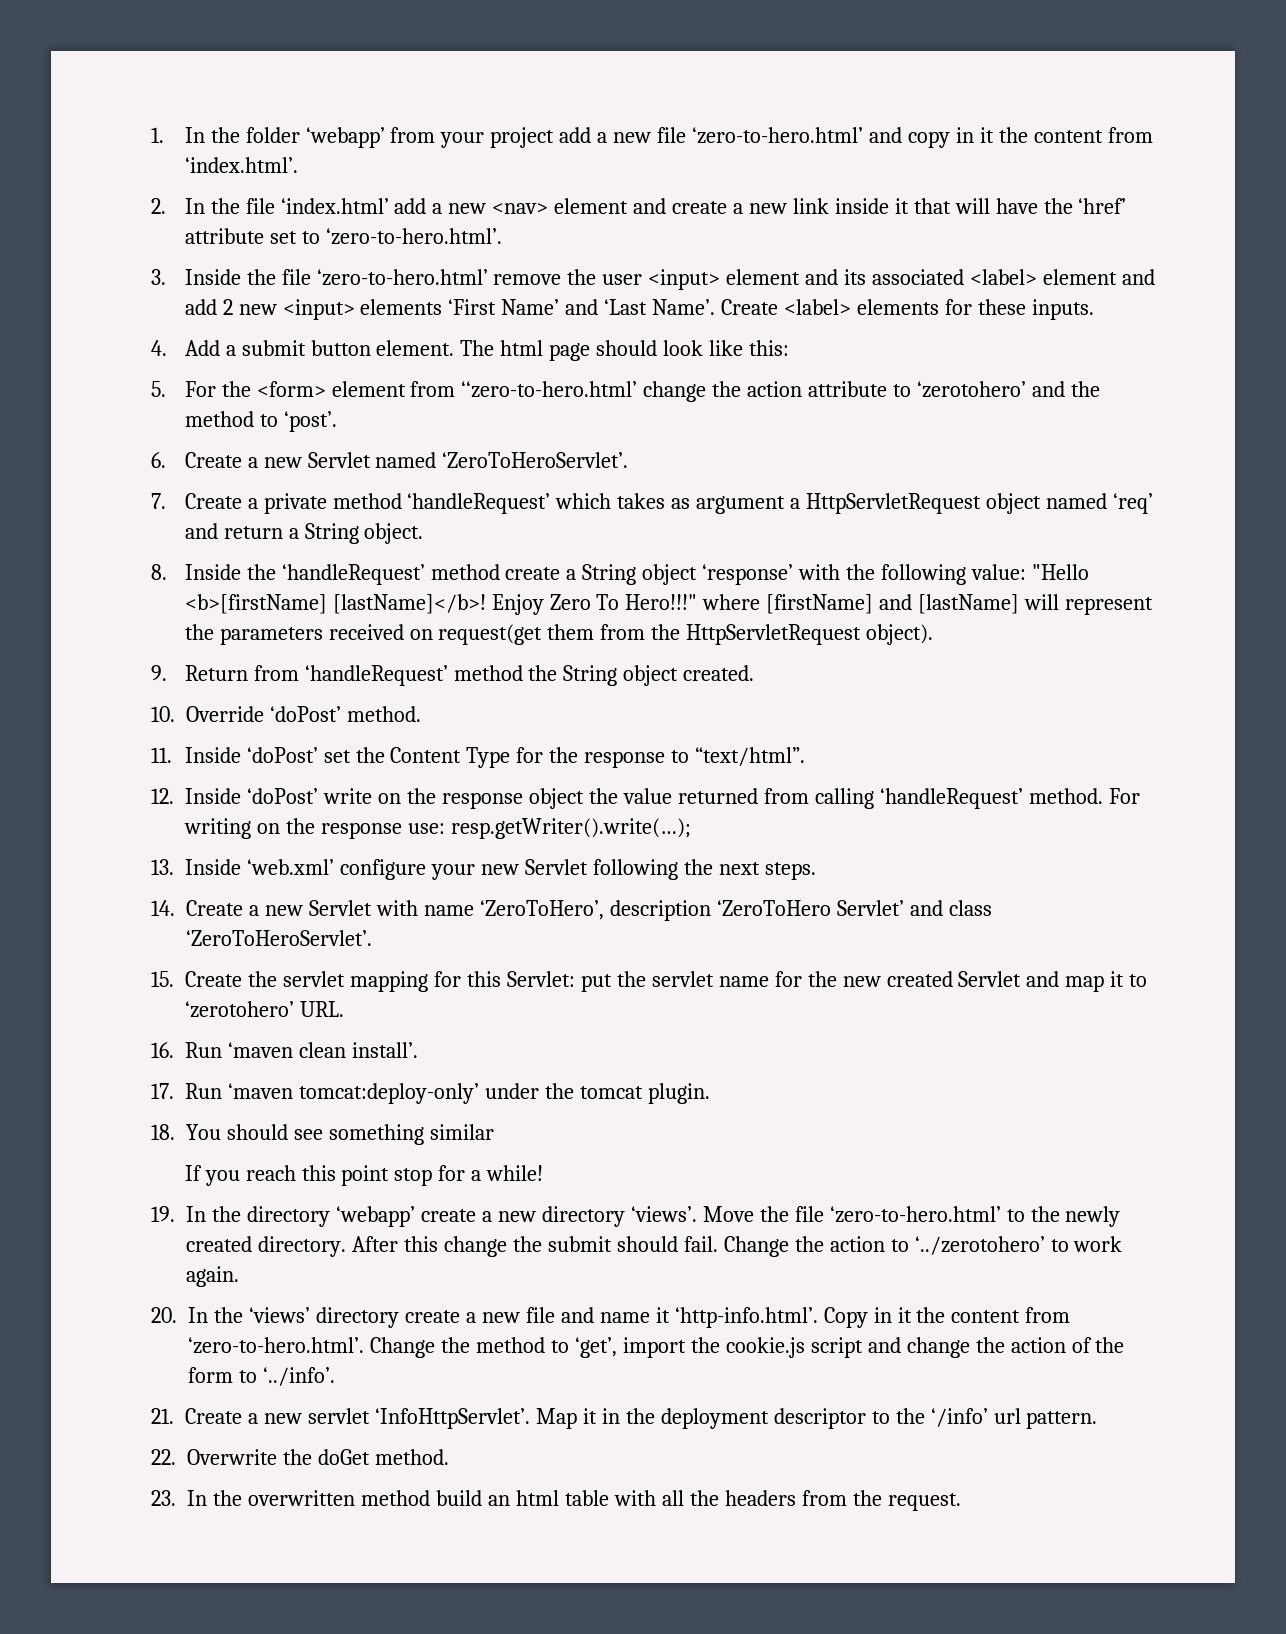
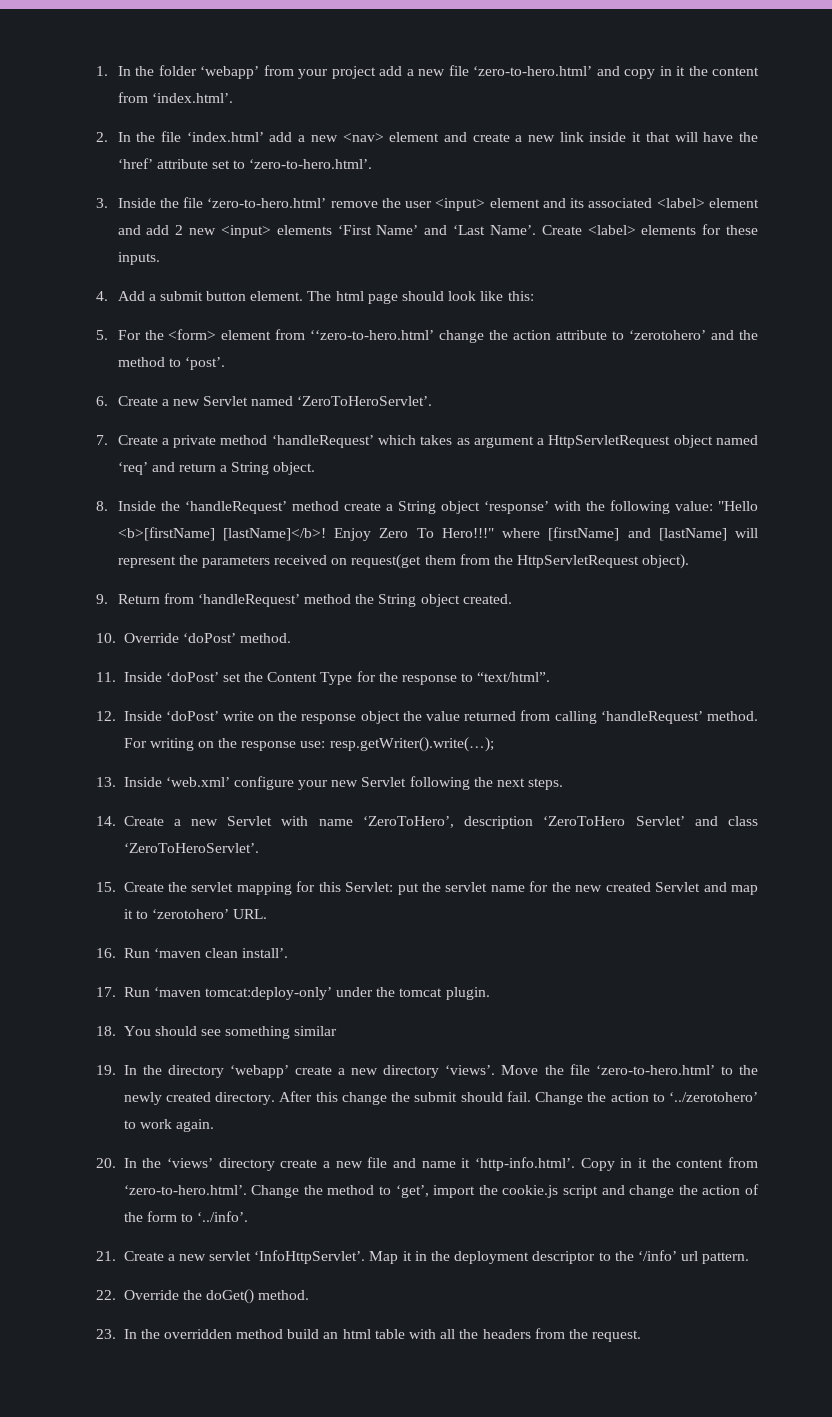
[184,1165,544,1186] // If you reach this point stop for a while! -> (338, 1031) none
[187,1449,371,1465] Overwrite the doGet -> [123,1289,254,1304] Override the doGet()
[248,1490,356,1506] overwritten -> [163,1329,232,1339] overridden

